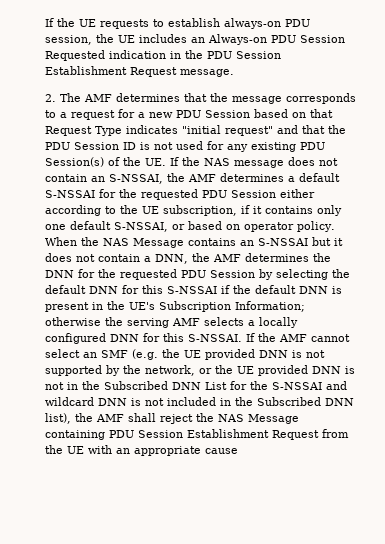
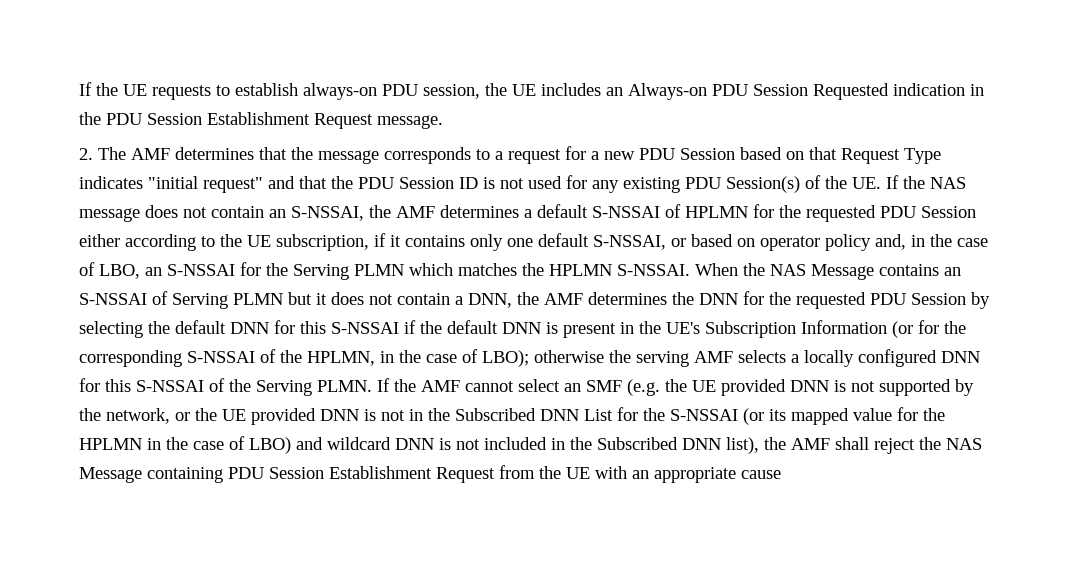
(95, 194) none -> [665,204,749,218] of HPLMN
[296,221,335,232] policy. -> [825,234,989,251] [79,262,691,280] policy and, in the case of LBO, an S-NSSAI for the Serving PLMN which matches the HPLMN S-NSSAI.
(308, 242) none -> [152,291,284,309] of Serving PLMN
[234,301,305,312] Information; -> [801,320,967,338] [79,349,530,367] Information (or for the corresponding S-NSSAI of the HPLMN, in the case of LBO);
[187,334,242,342] S-NSSAI. -> [136,378,373,396] S-NSSAI of the Serving PLMN.
(322, 386) none -> [743,407,946,425] [79,436,292,454] (or its mapped value for the HPLMN in the case of LBO)

